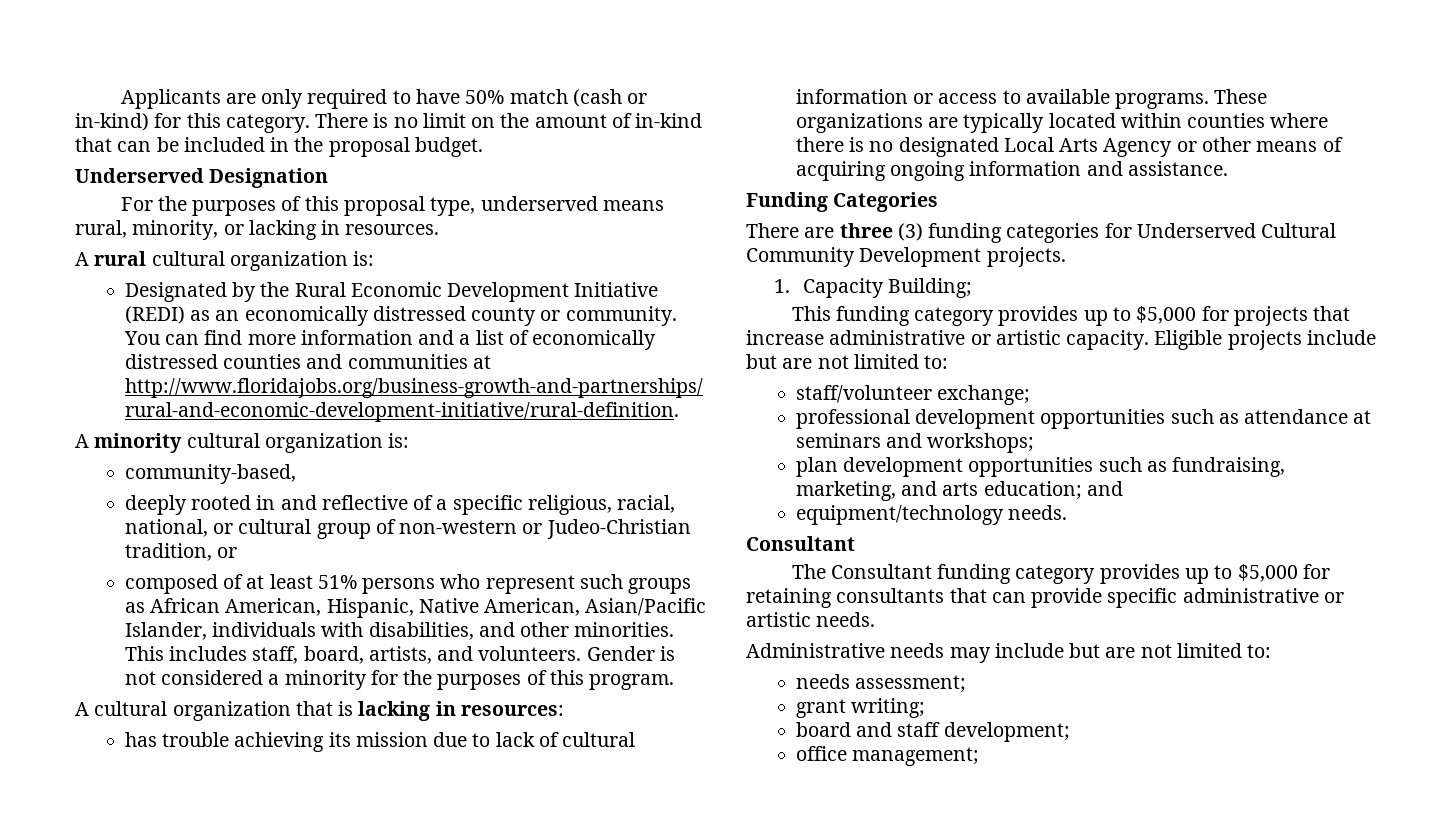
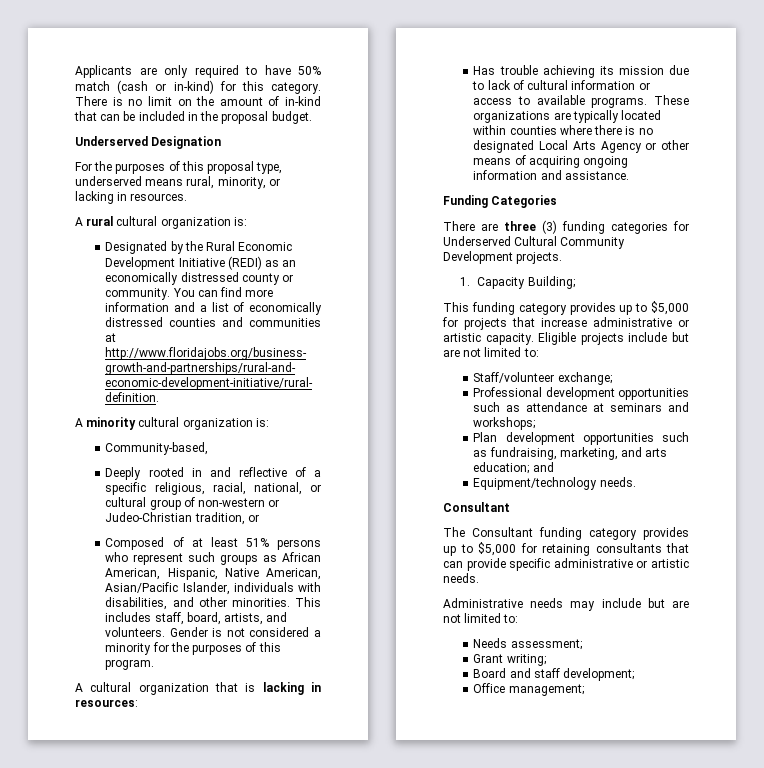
[124,464,296,484] [124,495,187,515] community-based, // deeply -> [105,442,209,455] [105,467,142,480] Community-based, // Deeply
[124,574,218,594] composed -> [105,537,165,550] Composed
[124,732,157,747] has -> [473,66,496,75] Has
[795,385,932,403] staff/volunteer -> [473,372,555,383] Staff/volunteer
[795,409,910,429] professional -> [473,387,543,397] Professional
[795,457,838,477] plan -> [473,432,498,442] Plan
[795,505,1004,525] equipment/technology -> [473,477,598,490] Equipment/technology
[795,674,850,689] needs -> [473,638,508,648] Needs
[795,699,846,718] grant -> [473,654,504,663] Grant
[795,722,851,737] board -> [473,668,507,678] Board
[795,746,847,761] office -> [473,683,506,693] Office

